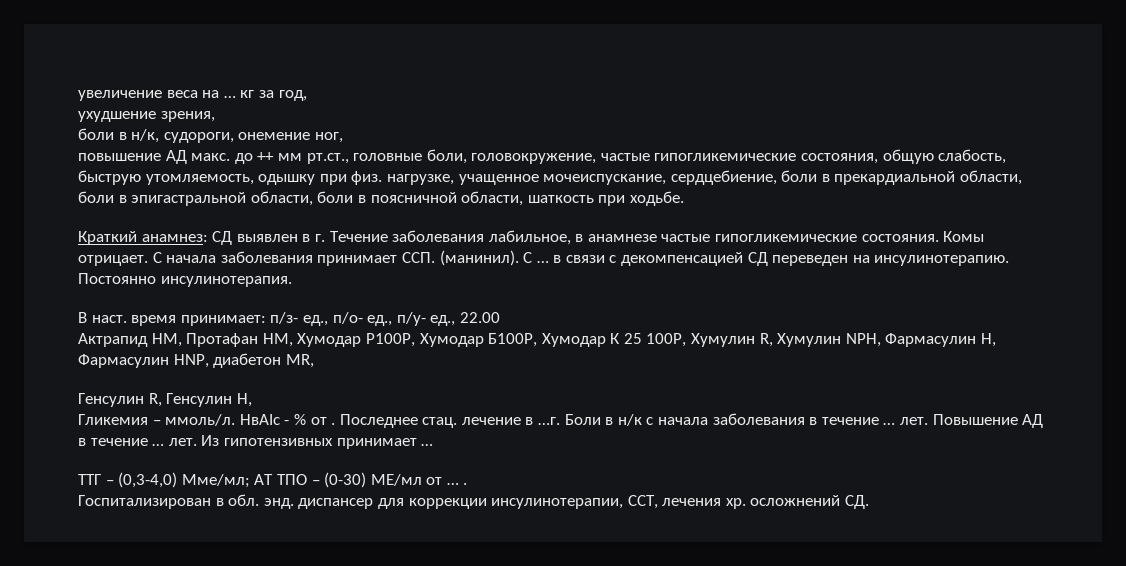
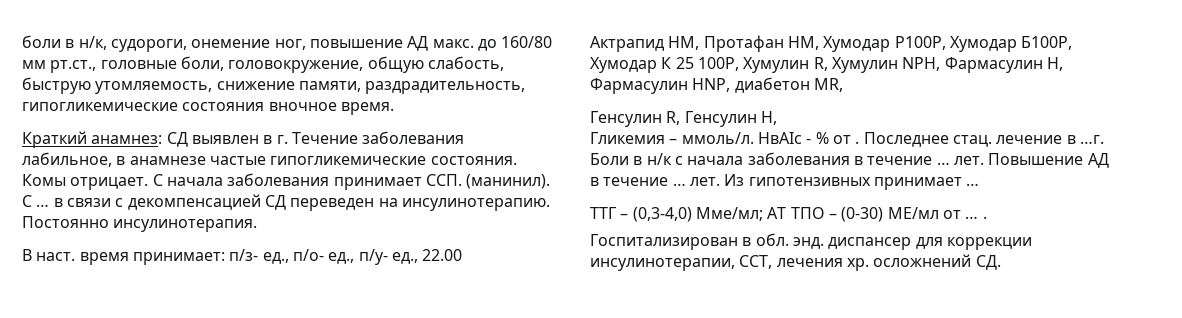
[78,90,307,101] [78,111,215,122] увеличение веса на … кг за год, // ухудшение зрения, // -> (22, 41) none
(343, 137) // -> (306, 44) none
[257,152,275,161] ++ -> [501,36,553,48] 160/80
[600,153,879,164] частые гипогликемические состояния, -> (364, 66) none
[258,170,1023,185] [78,191,684,206] одышку при физ. нагрузке, учащенное мочеиспускание, сердцебиение, боли в прекардиальной области, боли в эпигастральной области, боли в поясничной области, шаткость при ходьбе. -> [216,81,526,94] [22,102,394,115] снижение памяти, раздрадительность, гипогликемические состояния вночное время.

